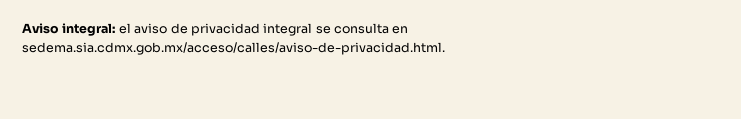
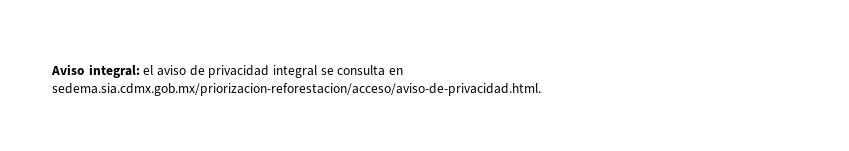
[22,42,445,55] sedema.sia.cdmx.gob.mx/acceso/calles/aviso-de-privacidad.html. -> [52,83,541,96] sedema.sia.cdmx.gob.mx/priorizacion-reforestacion/acceso/aviso-de-privacidad.html.

